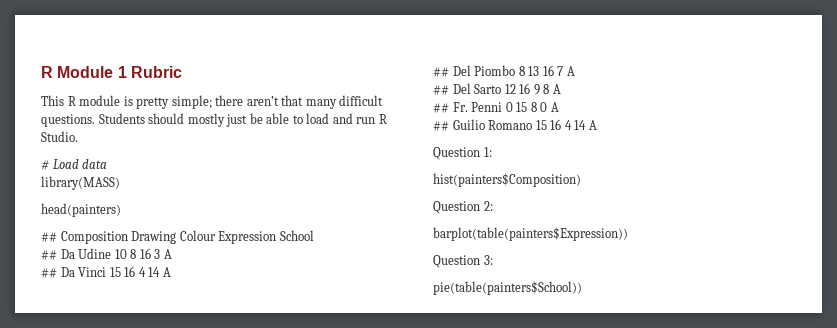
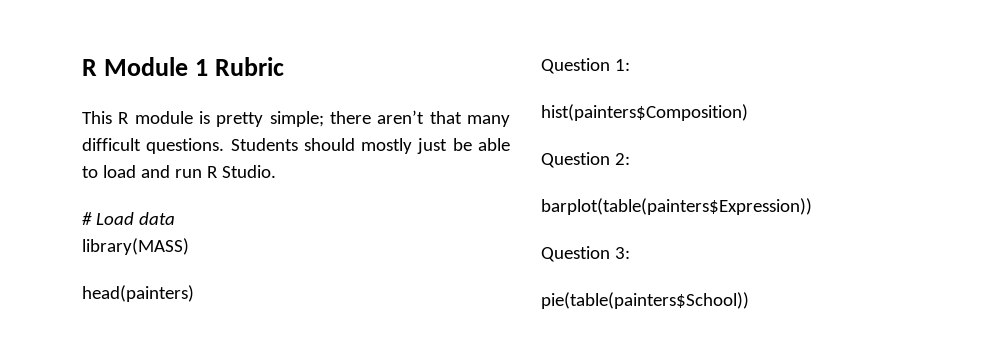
[41,230,314,244] [41,248,172,260] [41,266,171,278] [433,65,575,77] [433,83,561,95] [433,102,559,113] [433,119,597,131] // ## Composition Drawing Colour Expression School // ## Da Udine 10 8 16 3 A // ## Da Vinci 15 16 4 14 A // ## Del Piombo 8 13 16 7 A // ## Del Sarto 12 16 9 8 A // ## Fr. Penni 0 15 8 0 A // ## Guilio Romano 15 16 4 14 A -> (194, 293) none

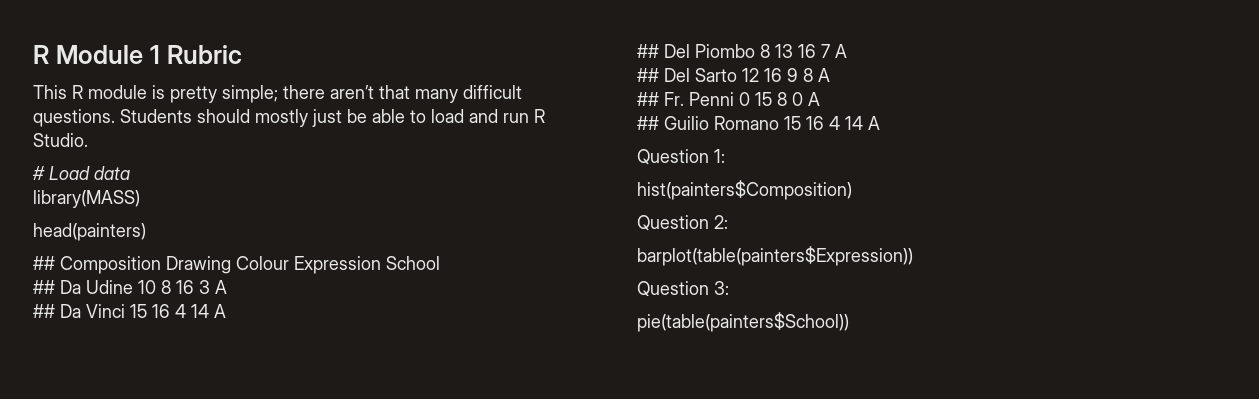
(194, 293) none -> [33,256,440,274] [33,280,227,294] [33,304,226,318] [637,44,847,58] [637,68,830,82] [637,92,820,106] [637,116,880,130] // ## Composition Drawing Colour Expression School // ## Da Udine 10 8 16 3 A // ## Da Vinci 15 16 4 14 A // ## Del Piombo 8 13 16 7 A // ## Del Sarto 12 16 9 8 A // ## Fr. Penni 0 15 8 0 A // ## Guilio Romano 15 16 4 14 A

